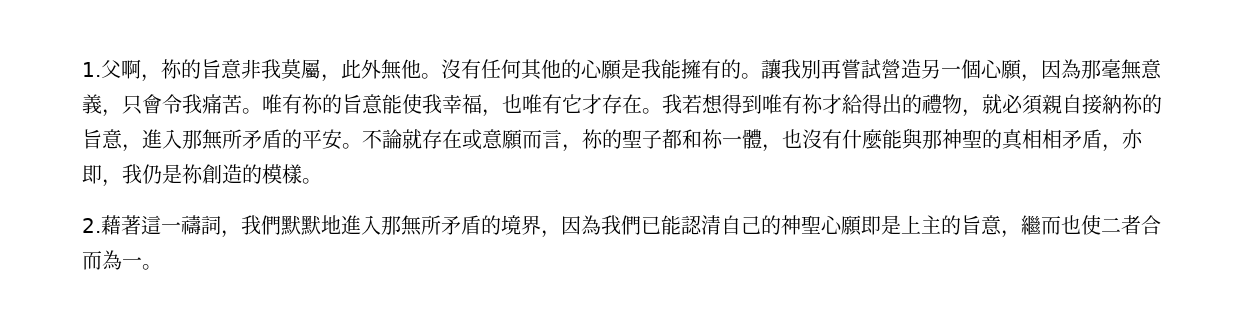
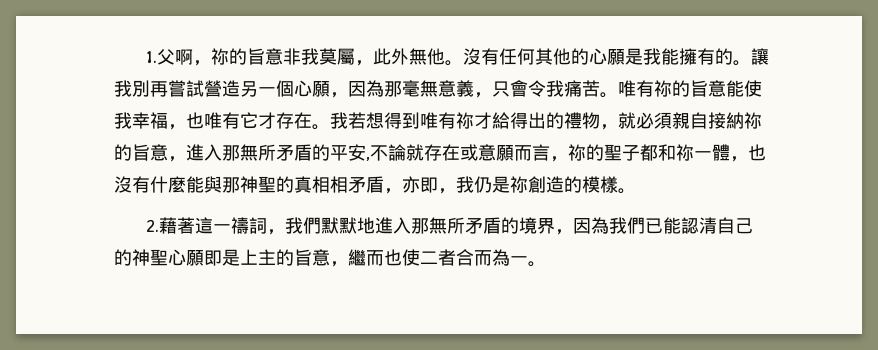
[342,143,362,149] 。 -> [366,157,370,161] ,

